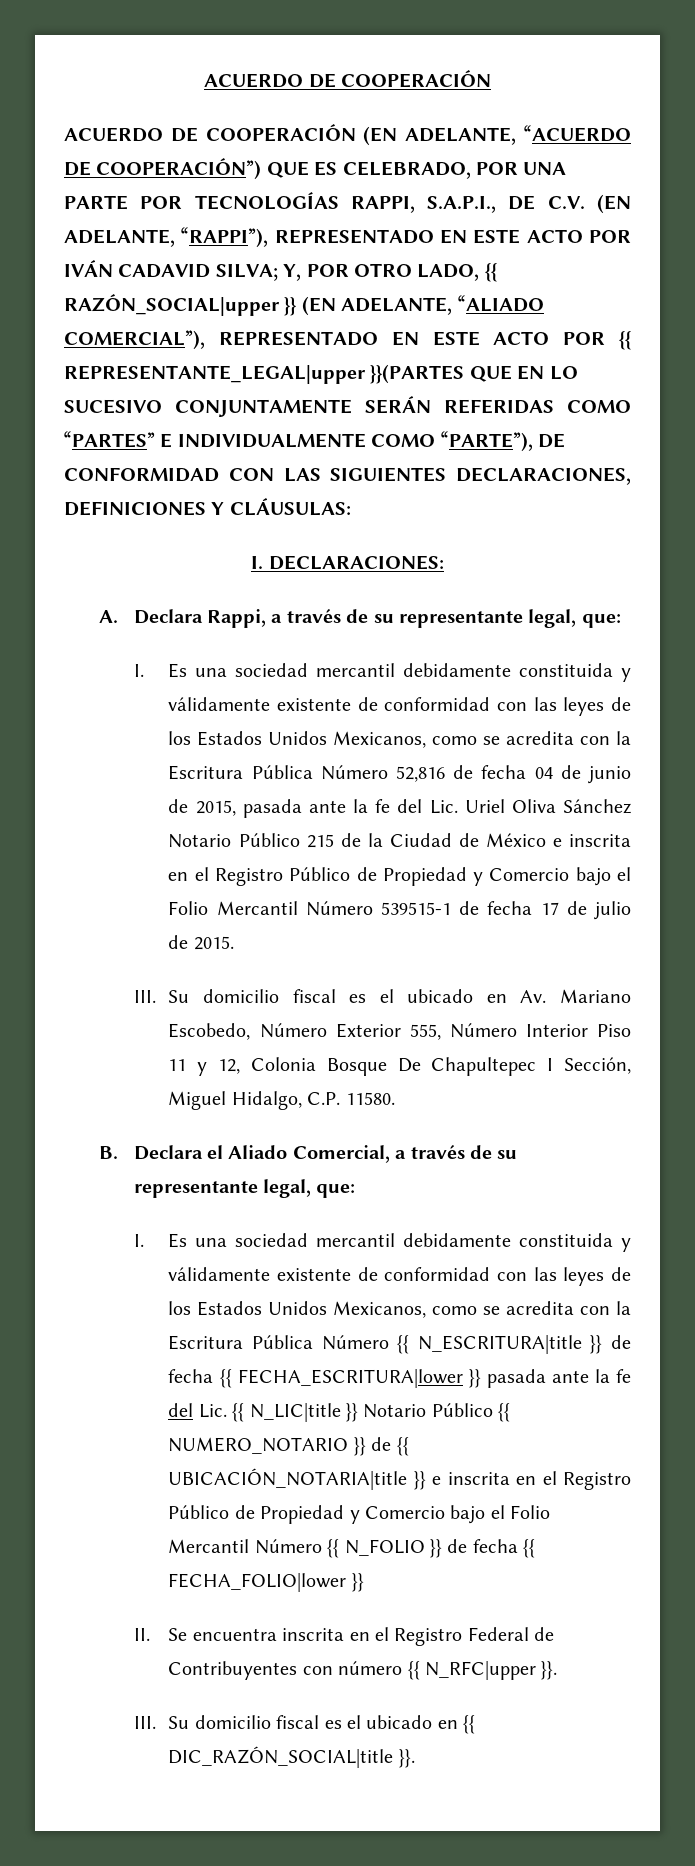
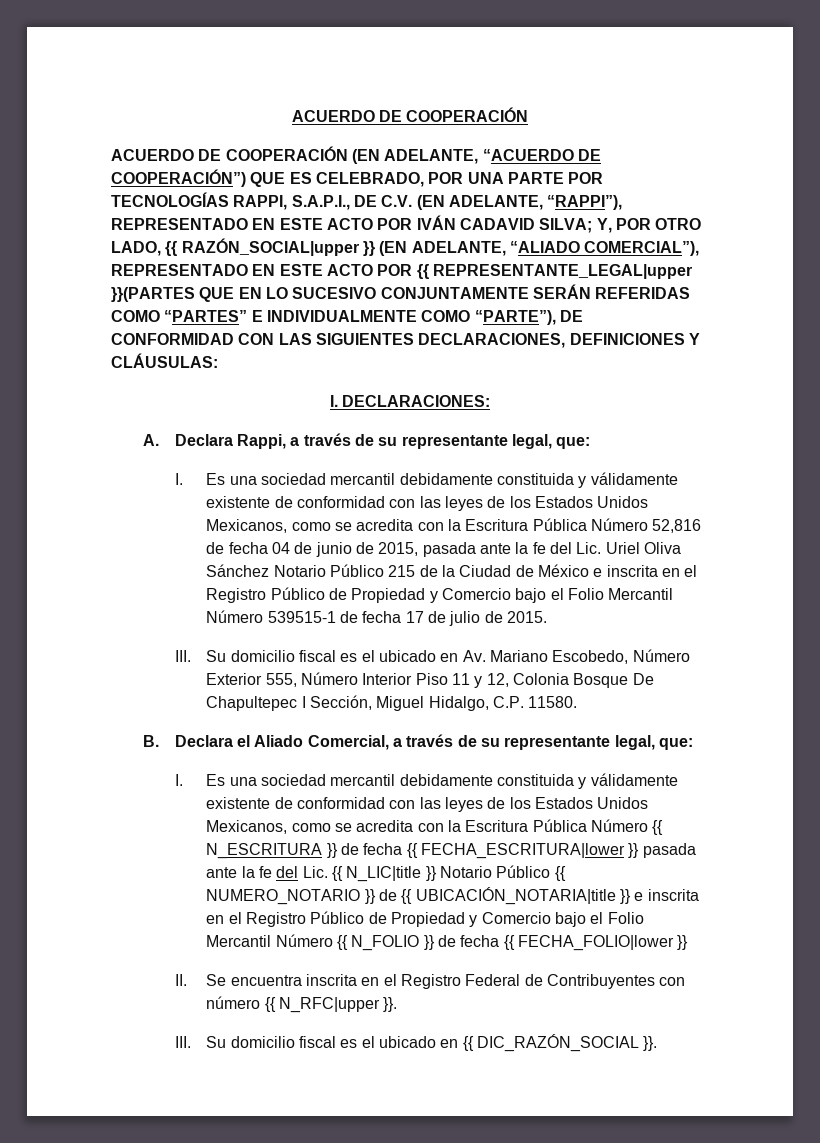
[417,1335,582,1354] N_ESCRITURA|title -> [206,843,323,859] N_ESCRITURA
[168,1746,394,1768] DIC_RAZÓN_SOCIAL|title -> [477,1034,640,1052] DIC_RAZÓN_SOCIAL

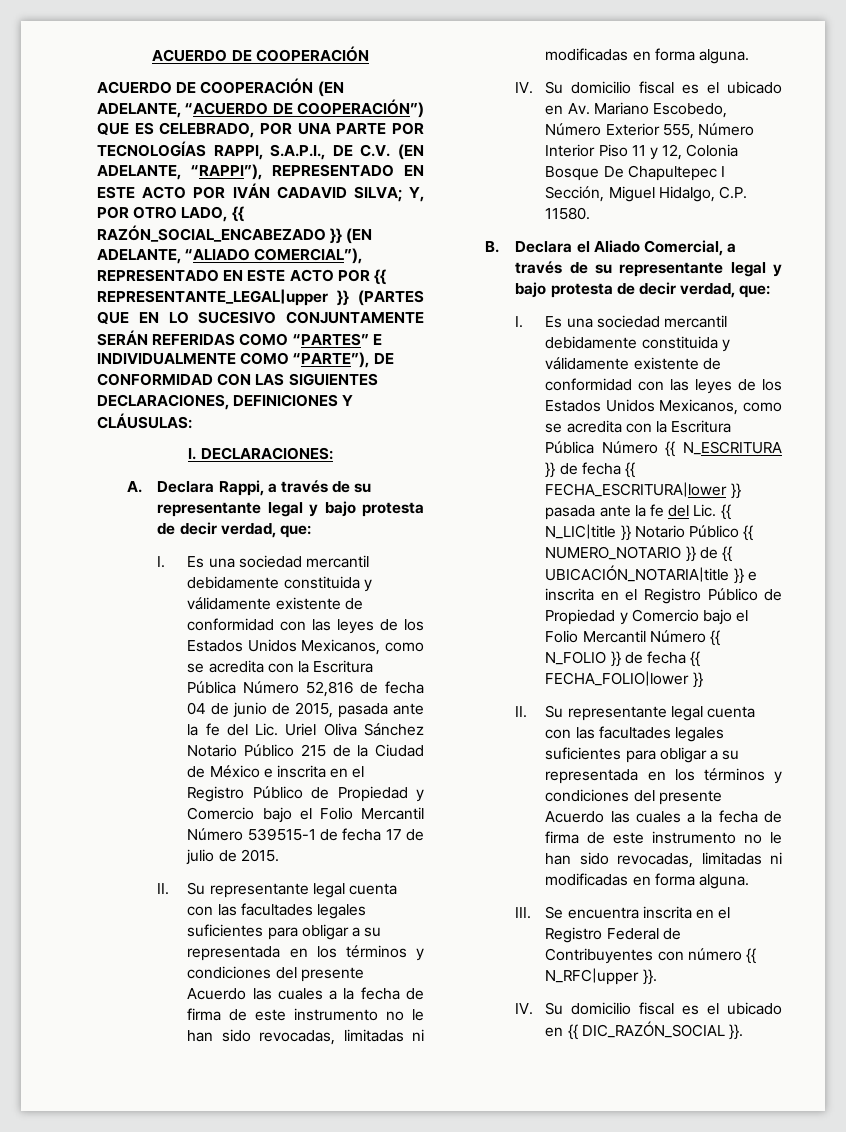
[181,238,359,256] RAZÓN_SOCIAL|upper -> [97,225,326,242] RAZÓN_SOCIAL_ENCABEZADO
[111,287,195,302] }}(PARTES -> [337,290,424,306] }} (PARTES
[511,434,552,449] legal, -> [267,501,424,517] [157,522,276,538] legal y bajo protesta de decir verdad,
[174,650,191,662] III. -> [157,882,398,898] [187,903,367,919] [187,924,382,940] [187,945,424,961] [187,966,364,982] [187,987,424,1000] [187,1008,424,1021] [187,1029,424,1045] [545,48,750,64] [515,82,534,94] II. Su representante legal cuenta con las facultades legales suficientes para obligar a su representada en los términos y condiciones del presente Acuerdo las cuales a la fecha de firma de este instrumento no le han sido revocadas, limitadas ni modificadas en forma alguna. // IV.
[614,735,655,750] legal, -> [730,262,782,277] [515,282,736,298] legal y bajo protesta de decir verdad,
(187, 980) none -> [545,705,756,721] [545,726,725,742] [545,747,740,763] [545,768,782,784] [545,789,722,805] [545,810,782,823] [545,831,782,844] [545,852,782,868] [545,873,750,889] [515,907,532,919] Su representante legal cuenta con las facultades legales suficientes para obligar a su representada en los términos y condiciones del presente Acuerdo las cuales a la fecha de firma de este instrumento no le han sido revocadas, limitadas ni modificadas en forma alguna. // III.
[174,1036,191,1048] III. -> [515,1003,534,1015] IV.

